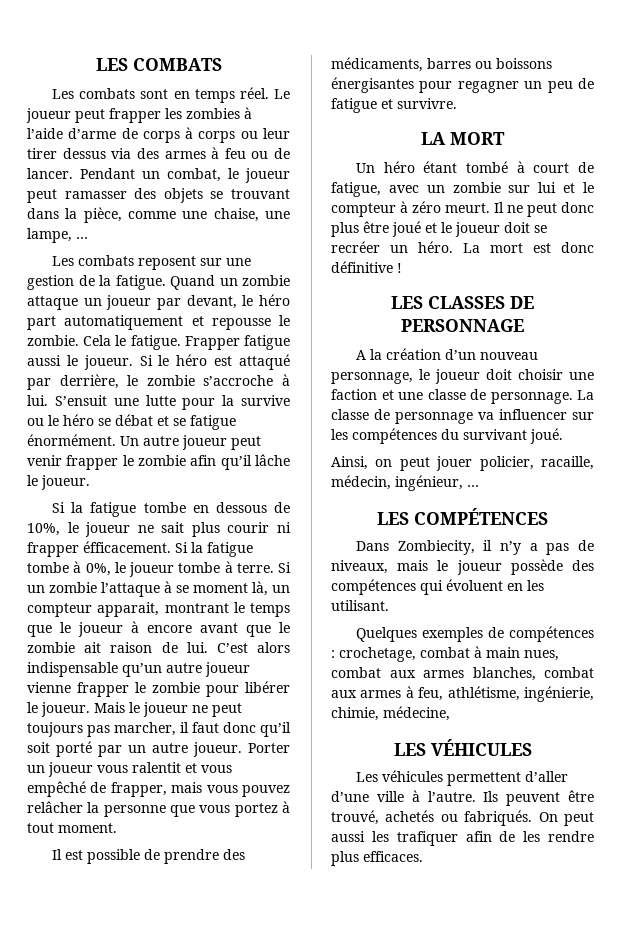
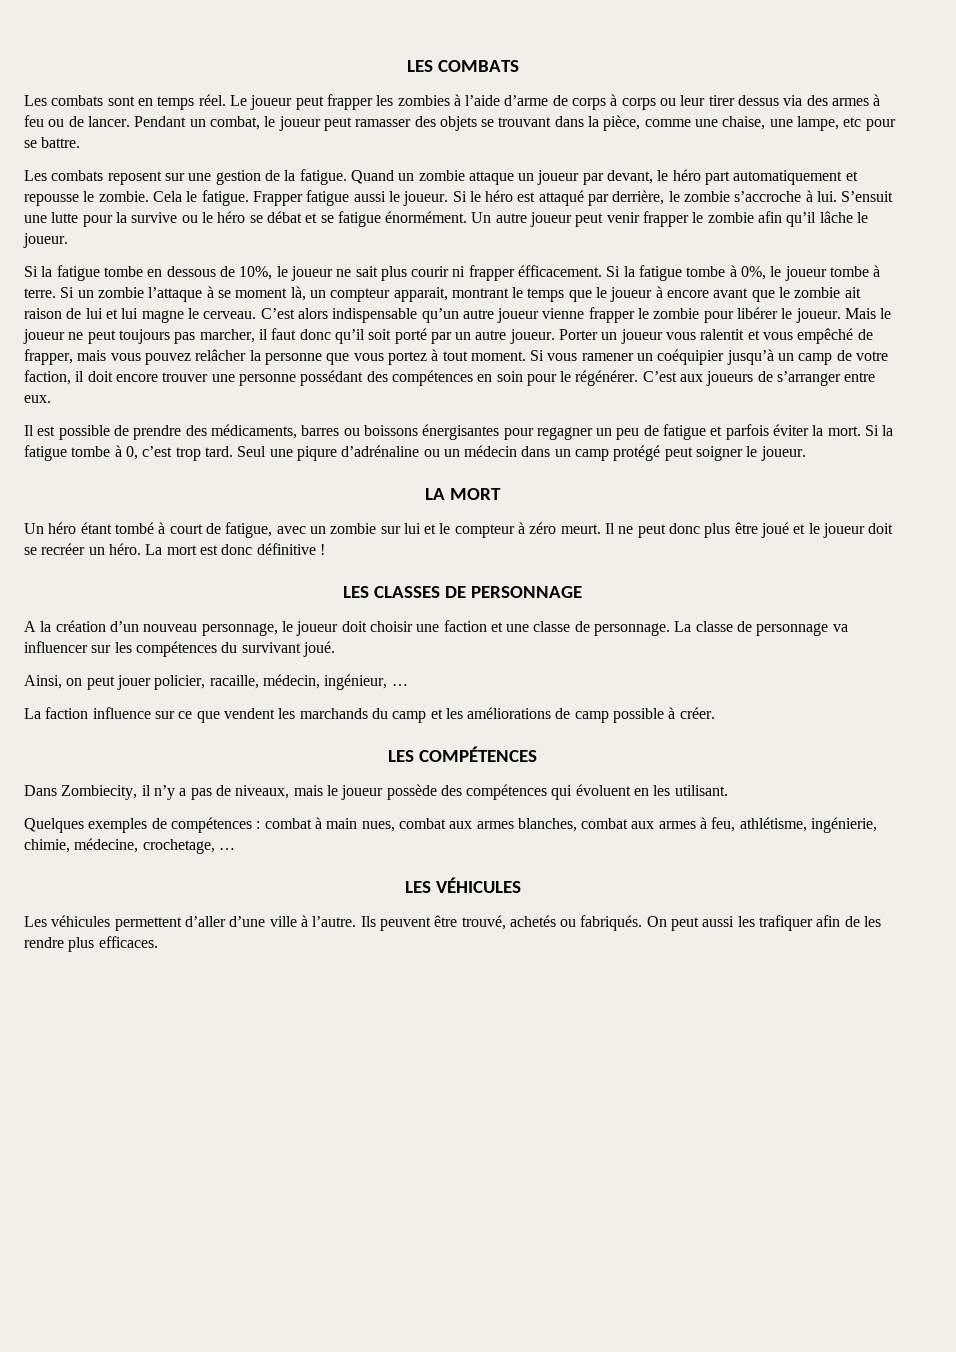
[76,237,88,239] … -> [843,117,896,131] [24,137,81,148] etc pour se battre.
[186,642,208,653] lui. -> [85,308,257,323] lui et lui magne le cerveau.
(117, 828) none -> [530,349,889,365] [24,370,876,386] [24,395,51,403] Si vous ramener un coéquipier jusqu’à un camp de votre faction, il doit encore trouver une personne possédant des compétences en soin pour le régénérer. C’est aux joueurs de s’arranger entre eux.
[397,98,457,109] survivre. -> [725,424,894,440] [24,445,806,461] parfois éviter la mort. Si la fatigue tombe à 0, c’est trop tard. Seul une piqure d’adrénaline ou un médecin dans un camp protégé peut soigner le joueur.
(479, 486) none -> [24,707,715,723] // La faction influence sur ce que vendent les marchands du camp et les améliorations de camp possible à créer.
[339,647,416,662] crochetage, -> (261, 825) none
(450, 713) none -> [142,839,235,854] crochetage, …

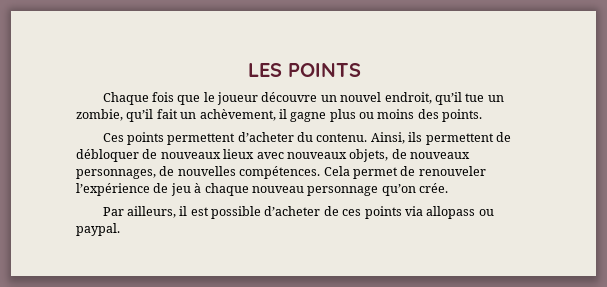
[406,60,519,72] [24,94,881,110] [24,115,896,131] [24,137,81,148] [24,169,858,185] [24,190,894,206] [24,211,869,227] [23,233,68,248] [24,265,881,281] [24,286,861,302] [24,307,892,323] [23,328,873,344] [24,349,889,365] [24,370,876,386] [24,395,51,403] [24,424,894,440] [24,445,806,461] [425,488,501,500] [24,522,894,538] [24,543,325,555] [343,586,582,598] [24,620,848,636] [24,641,335,657] [24,674,408,690] [24,707,715,723] [388,746,537,762] [24,784,728,800] [24,817,878,833] [24,838,235,854] [404,877,521,893] [24,915,882,931] [24,936,158,952] LES COMBATS // Les combats sont en temps réel. Le joueur peut frapper les zombies à l’aide d’arme de corps à corps ou leur tirer dessus via des armes à feu ou de lancer. Pendant un combat, le joueur peut ramasser des objets se trouvant dans la pièce, comme une chaise, une lampe, etc pour se battre. // Les combats reposent sur une gestion de la fatigue. Quand un zombie attaque un joueur par devant, le héro part automatiquement et repousse le zombie. Cela le fatigue. Frapper fatigue aussi le joueur. Si le héro est attaqué par derrière, le zombie s’accroche à lui. S’ensuit une lutte pour la survive ou le héro se débat et se fatigue énormément. Un autre joueur peut venir frapper le zombie afin qu’il lâche le joueur. // Si la fatigue tombe en dessous de 10%, le joueur ne sait plus courir ni frapper éfficacement. Si la fatigue tombe à 0%, le joueur tombe à terre. Si un zombie l’attaque à se moment là, un compteur apparait, montrant le temps que le joueur à encore avant que le zombie ait raison de lui et lui magne le cerveau. C’est alors indispensable qu’un autre joueur vienne frapper le zombie pour libérer le joueur. Mais le joueur ne peut toujours pas marcher, il faut donc qu’il soit porté par un autre joueur. Porter un joueur vous ralentit et vous empêché de frapper, mais vous pouvez relâcher la personne que vous portez à tout moment. Si vous ramener un coéquipier jusqu’à un camp de votre faction, il doit encore trouver une personne possédant des compétences en soin pour le régénérer. C’est aux joueurs de s’arranger entre eux. // Il est possible de prendre des médicaments, barres ou boissons énergisantes pour regagner un peu de fatigue et parfois éviter la mort. Si la fatigue tombe à 0, c’est trop tard. Seul une piqure d’adrénaline ou un médecin dans un camp protégé peut soigner le joueur. // LA MORT // Un héro étant tombé à court de fatigue, avec un zombie sur lui et le compteur à zéro meurt. Il ne peut donc plus être joué et le joueur doit se recréer un héro. La mort est donc définitive ! // LES CLASSES DE PERSONNAGE // A la création d’un nouveau personnage, le joueur doit choisir une faction et une classe de personnage. La classe de personnage va influencer sur les compétences du survivant joué. // Ainsi, on peut jouer policier, racaille, médecin, ingénieur, … // La faction influence sur ce que vendent les marchands du camp et les améliorations de camp possible à créer. // LES COMPÉTENCES // Dans Zombiecity, il n’y a pas de niveaux, mais le joueur possède des compétences qui évoluent en les utilisant. // Quelques exemples de compétences : combat à main nues, combat aux armes blanches, combat aux armes à feu, athlétisme, ingénierie, chimie, médecine, crochetage, … // LES VÉHICULES // Les véhicules permettent d’aller d’une ville à l’autre. Ils peuvent être trouvé, achetés ou fabriqués. On peut aussi les trafiquer afin de les rendre plus efficaces. -> [247,63,361,77] [102,92,504,105] [76,109,483,122] [102,132,511,145] [76,149,470,162] [76,166,486,179] [76,183,448,196] [102,206,494,219] [76,223,120,236] LES POINTS // Chaque fois que le joueur découvre un nouvel endroit, qu’il tue un zombie, qu’il fait un achèvement, il gagne plus ou moins des points. // Ces points permettent d’acheter du contenu. Ainsi, ils permettent de débloquer de nouveaux lieux avec nouveaux objets, de nouveaux personnages, de nouvelles compétences. Cela permet de renouveler l’expérience de jeu à chaque nouveau personnage qu’on crée. // Par ailleurs, il est possible d’acheter de ces points via allopass ou paypal.

